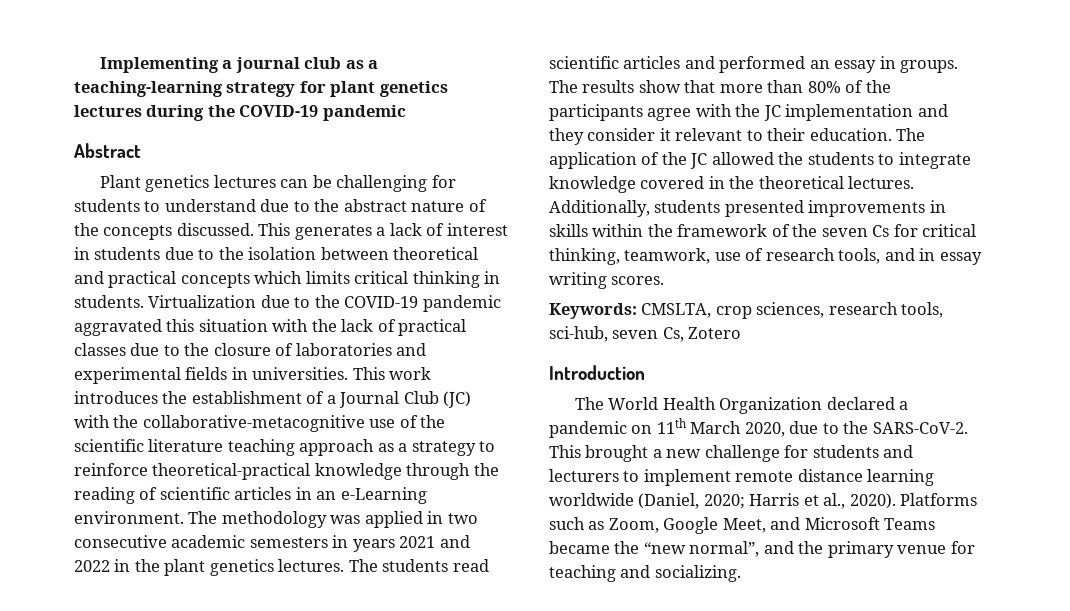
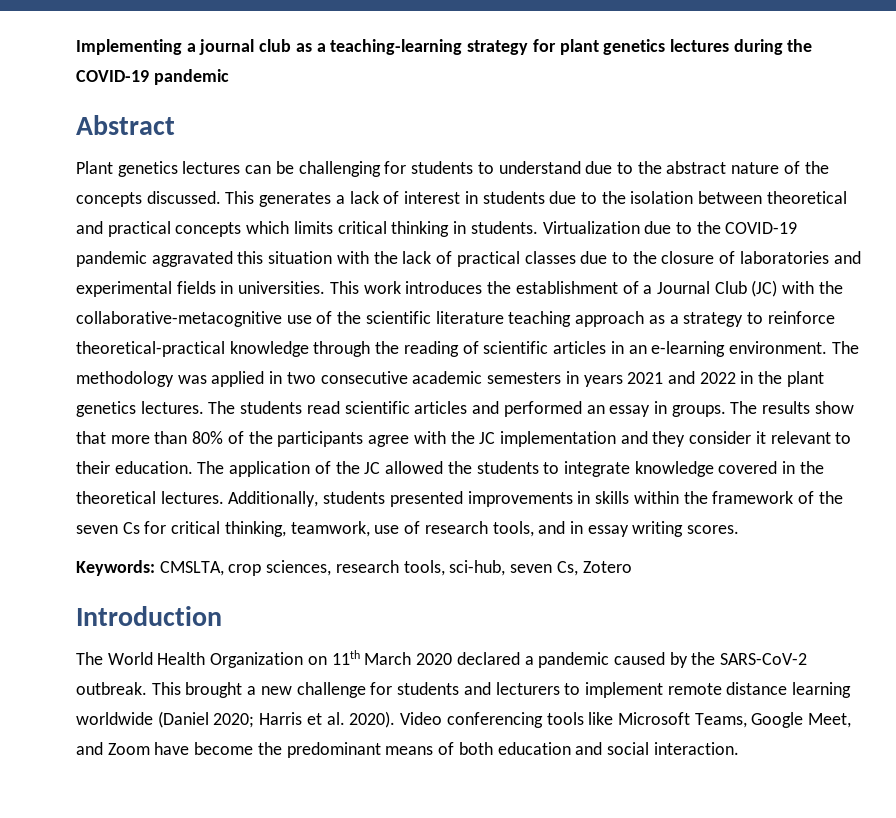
[340,487,427,504] e-Learning -> [651,341,726,357] e-learning
[826,397,909,410] [549,418,968,438] declared a pandemic on 11th March 2020, due to the SARS-CoV-2. -> [307,650,808,668] [76,682,147,695] on 11th March 2020 declared a pandemic caused by the SARS-CoV-2 outbreak.
[638,493,700,509] (Daniel, -> [157,711,209,728] (Daniel
[823,493,978,509] [549,517,936,534] [549,541,975,558] [549,565,741,582] al., 2020). Platforms such as Zoom, Google Meet, and Microsoft Teams became the “new normal”, and the primary venue for teaching and socializing. -> [326,711,852,728] [76,742,739,758] al. 2020). Video conferencing tools like Microsoft Teams, Google Meet, and Zoom have become the predominant means of both education and social interaction.

